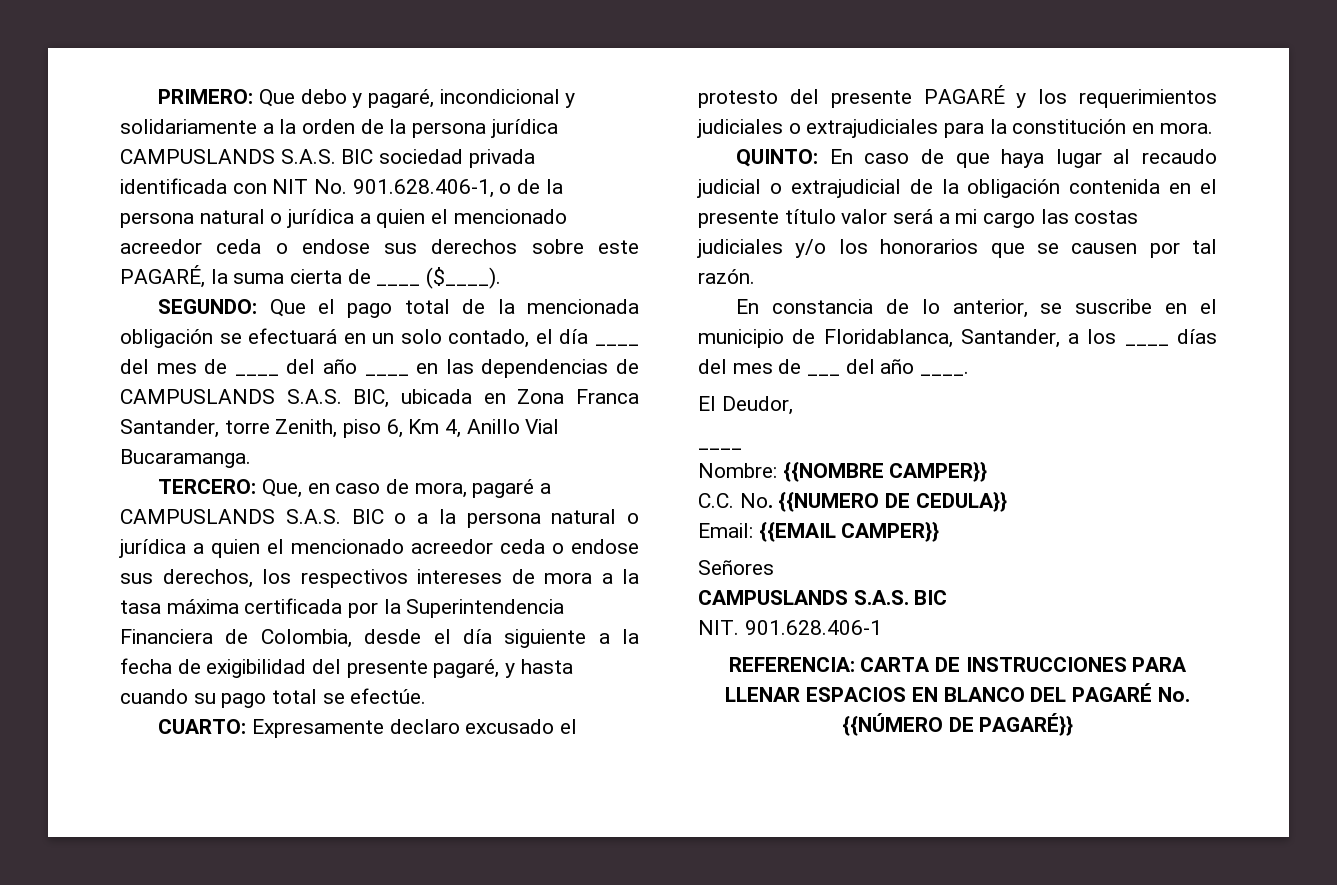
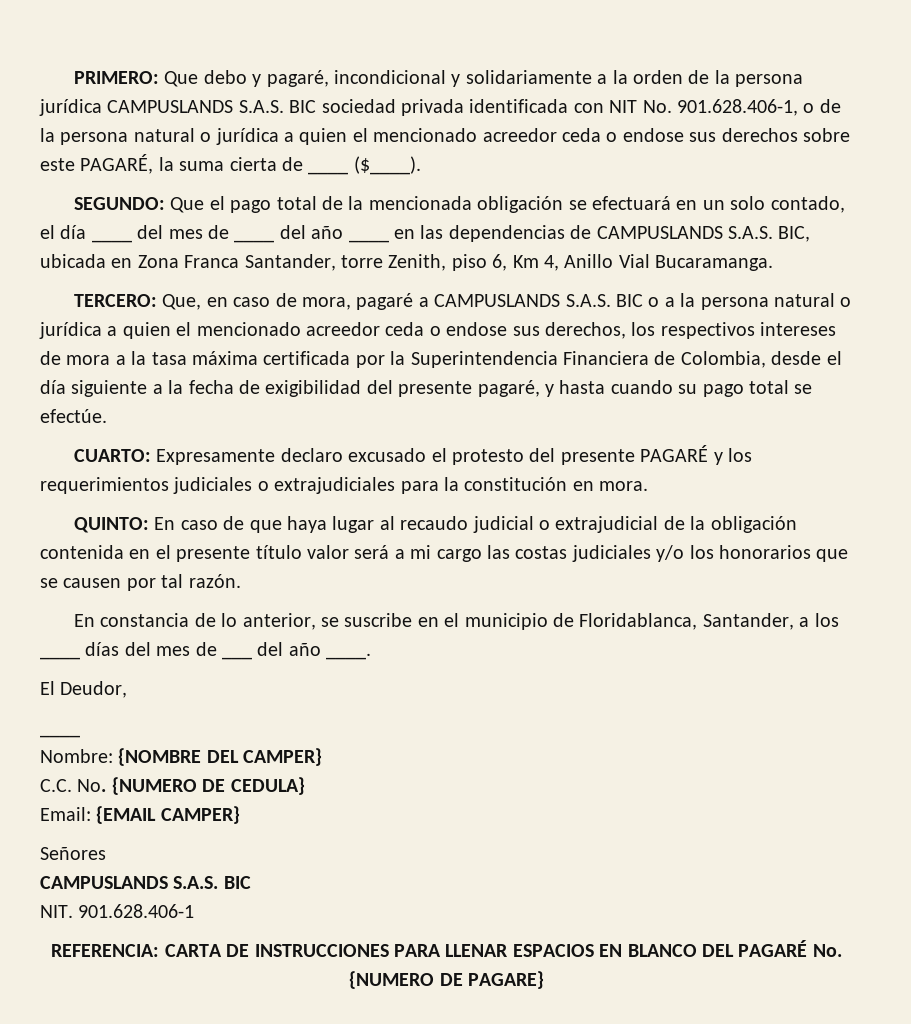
[782,461,988,482] {{NOMBRE CAMPER}} -> [118,748,323,766] {NOMBRE DEL CAMPER}
[778,491,1007,512] {{NUMERO DE CEDULA}} -> [111,777,305,795] {NUMERO DE CEDULA}
[758,521,940,542] {{EMAIL CAMPER}} -> [96,806,240,824] {EMAIL CAMPER}
[841,713,1074,736] {{NÚMERO DE PAGARÉ}} -> [349,971,544,989] {NUMERO DE PAGARE}

